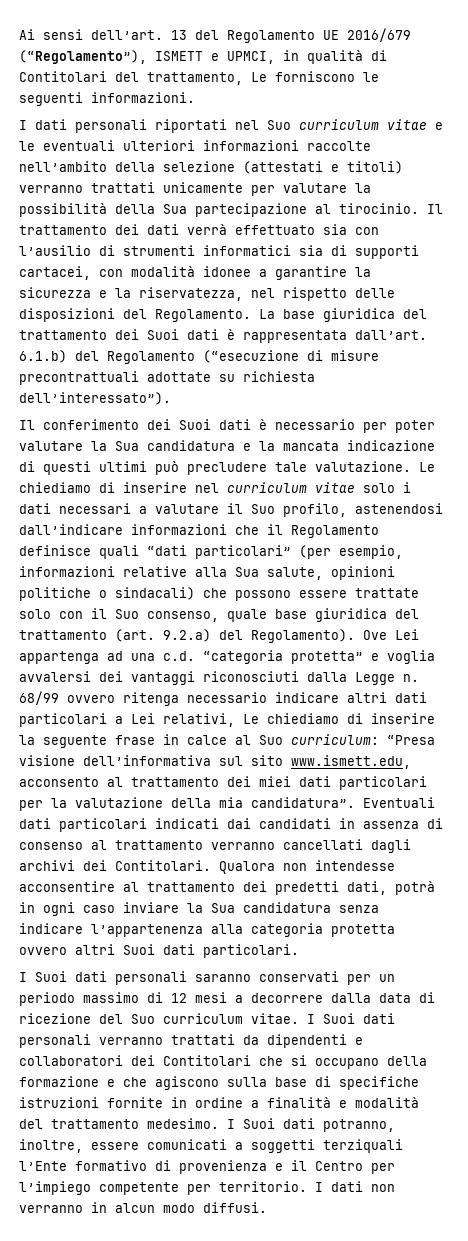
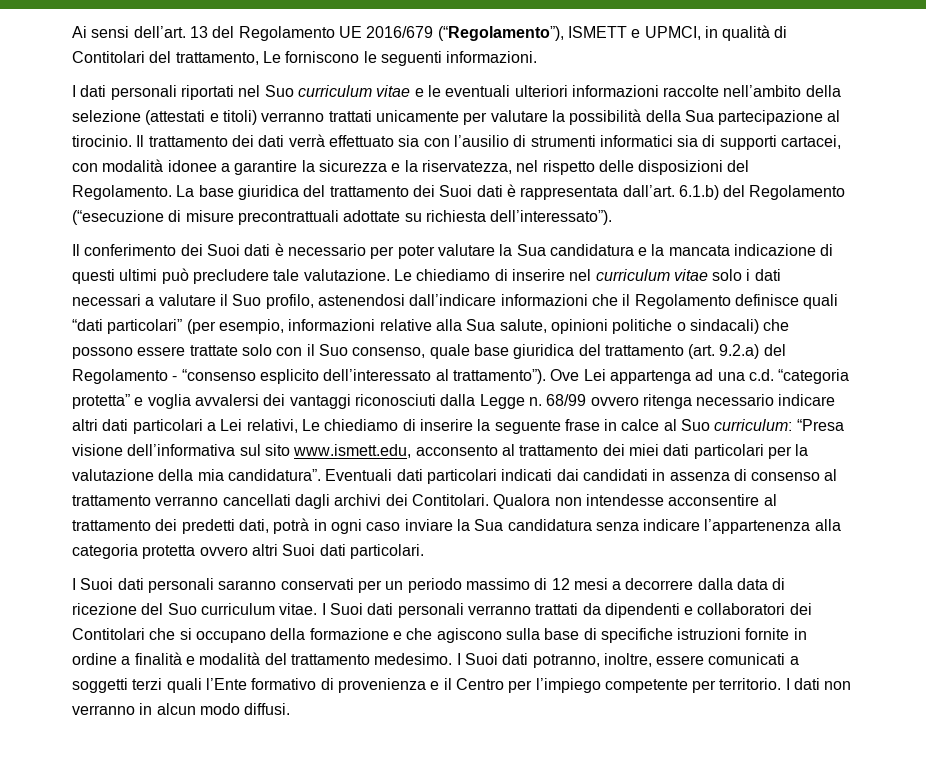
[251,629,355,643] Regolamento). -> [72,369,546,384] Regolamento - “consenso esplicito dell’interessato al trattamento”).
[323,1139,403,1153] terziquali -> [132,678,202,693] terzi quali

